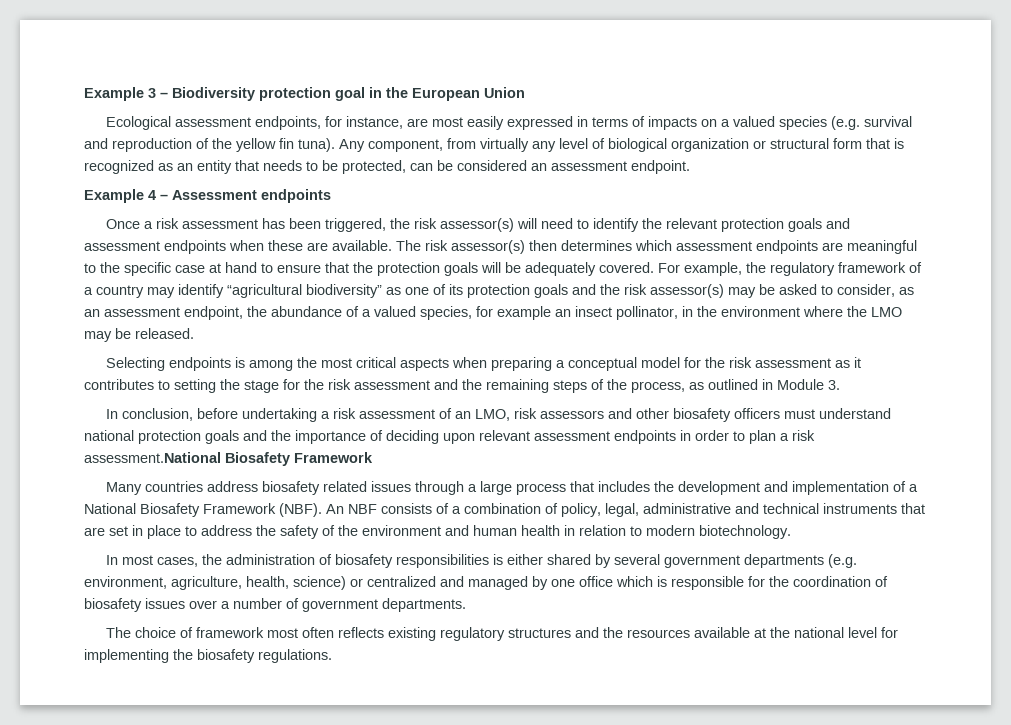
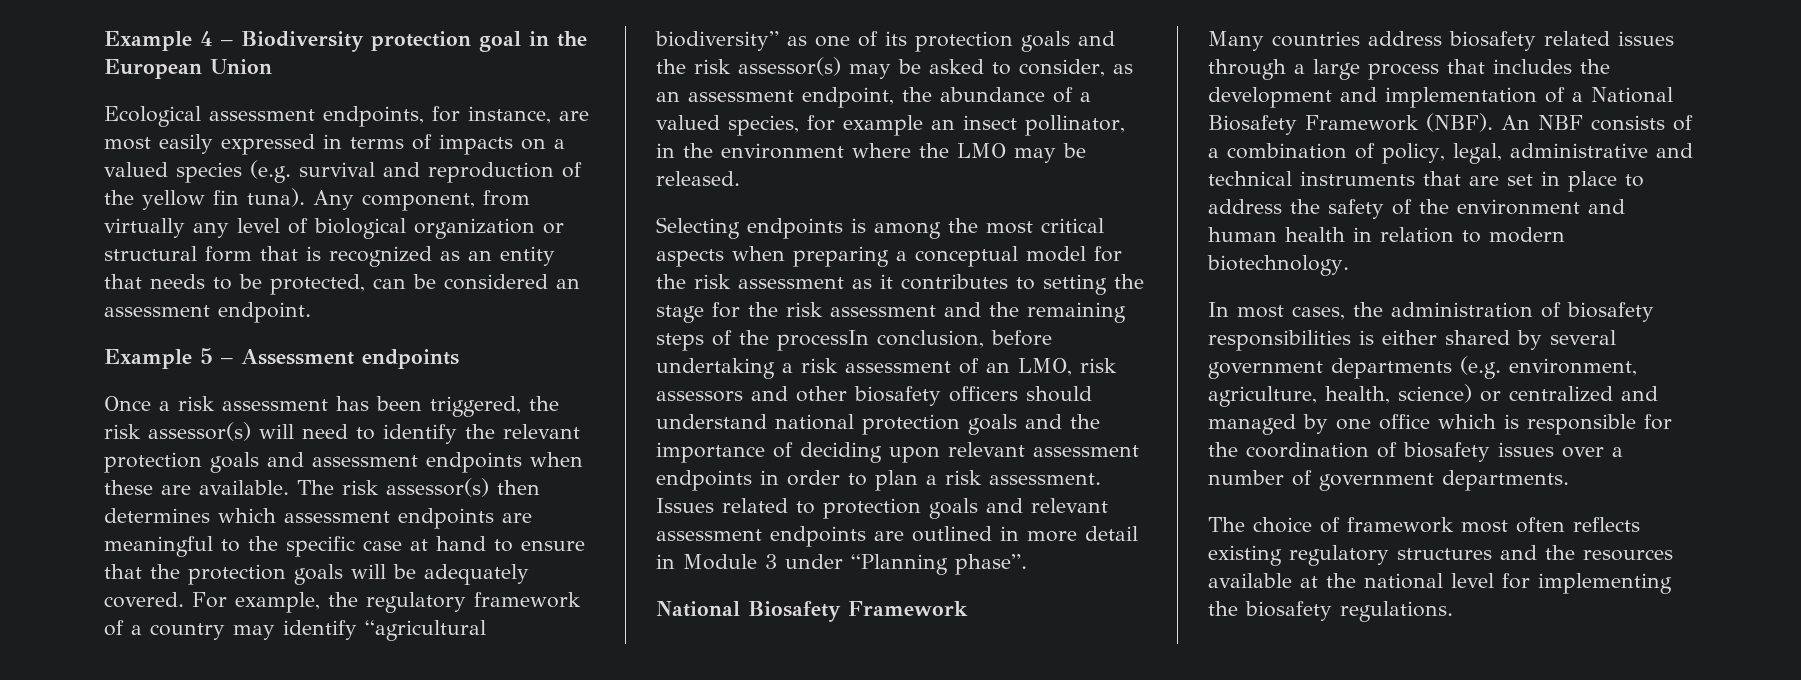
[84,87,156,101] Example 3 -> [104,31,213,51] Example 4
[148,190,156,200] 4 -> [200,348,213,364] 5
[631,379,840,393] [105,409,118,419] process, as outlined in Module 3. // In -> [777,330,869,351] processIn
[783,409,815,419] must -> [1026,386,1092,402] should
[84,452,221,463] assessment.National -> [989,473,1101,485] [656,498,1108,519] [656,526,1138,547] [656,554,1027,575] [656,601,740,617] assessment. Issues related to protection goals and relevant assessment endpoints are outlined in more detail in Module 3 under “Planning phase”. // National

